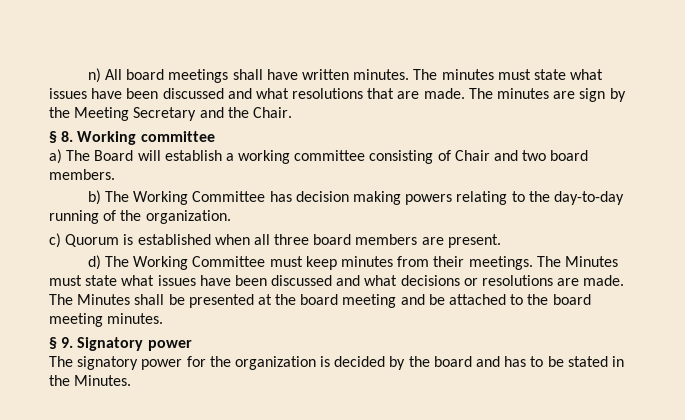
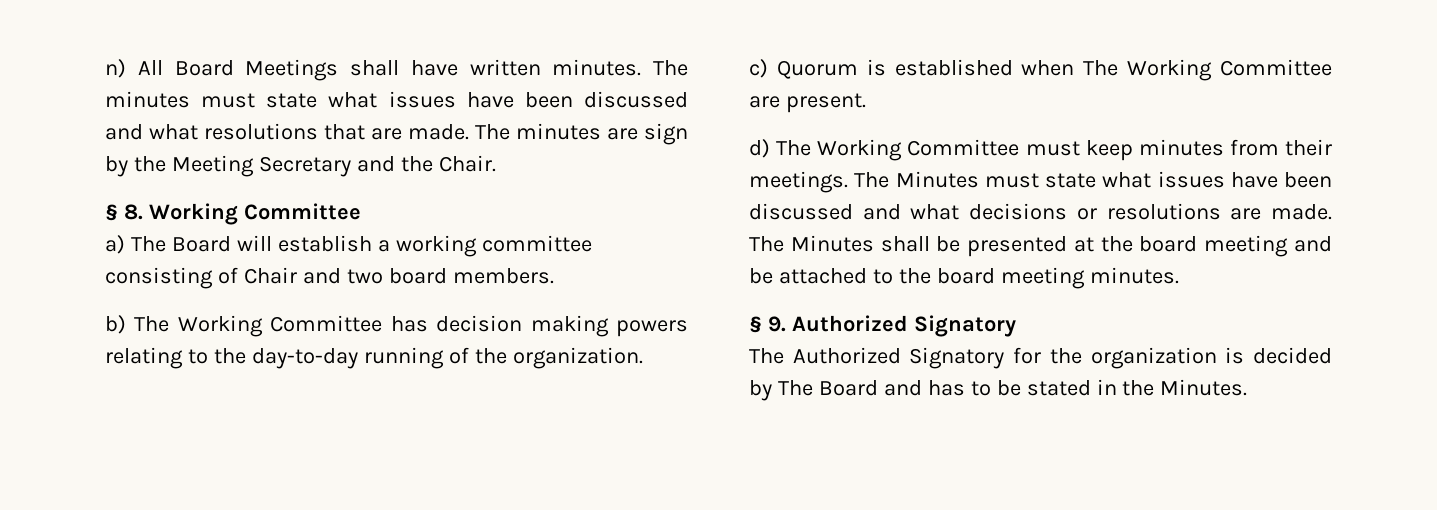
[126,69,229,83] board meetings -> [174,59,339,81] Board Meetings
[140,131,215,142] committee -> [243,203,361,220] Committee
[253,234,418,245] all three board members -> [1083,59,1332,81] The Working Committee
[77,337,192,351] [49,356,183,370] Signatory power // The signatory power -> [791,315,1016,337] [749,347,1005,369] Authorized Signatory // The Authorized Signatory
[408,356,472,367] the board -> [777,380,878,396] The Board

